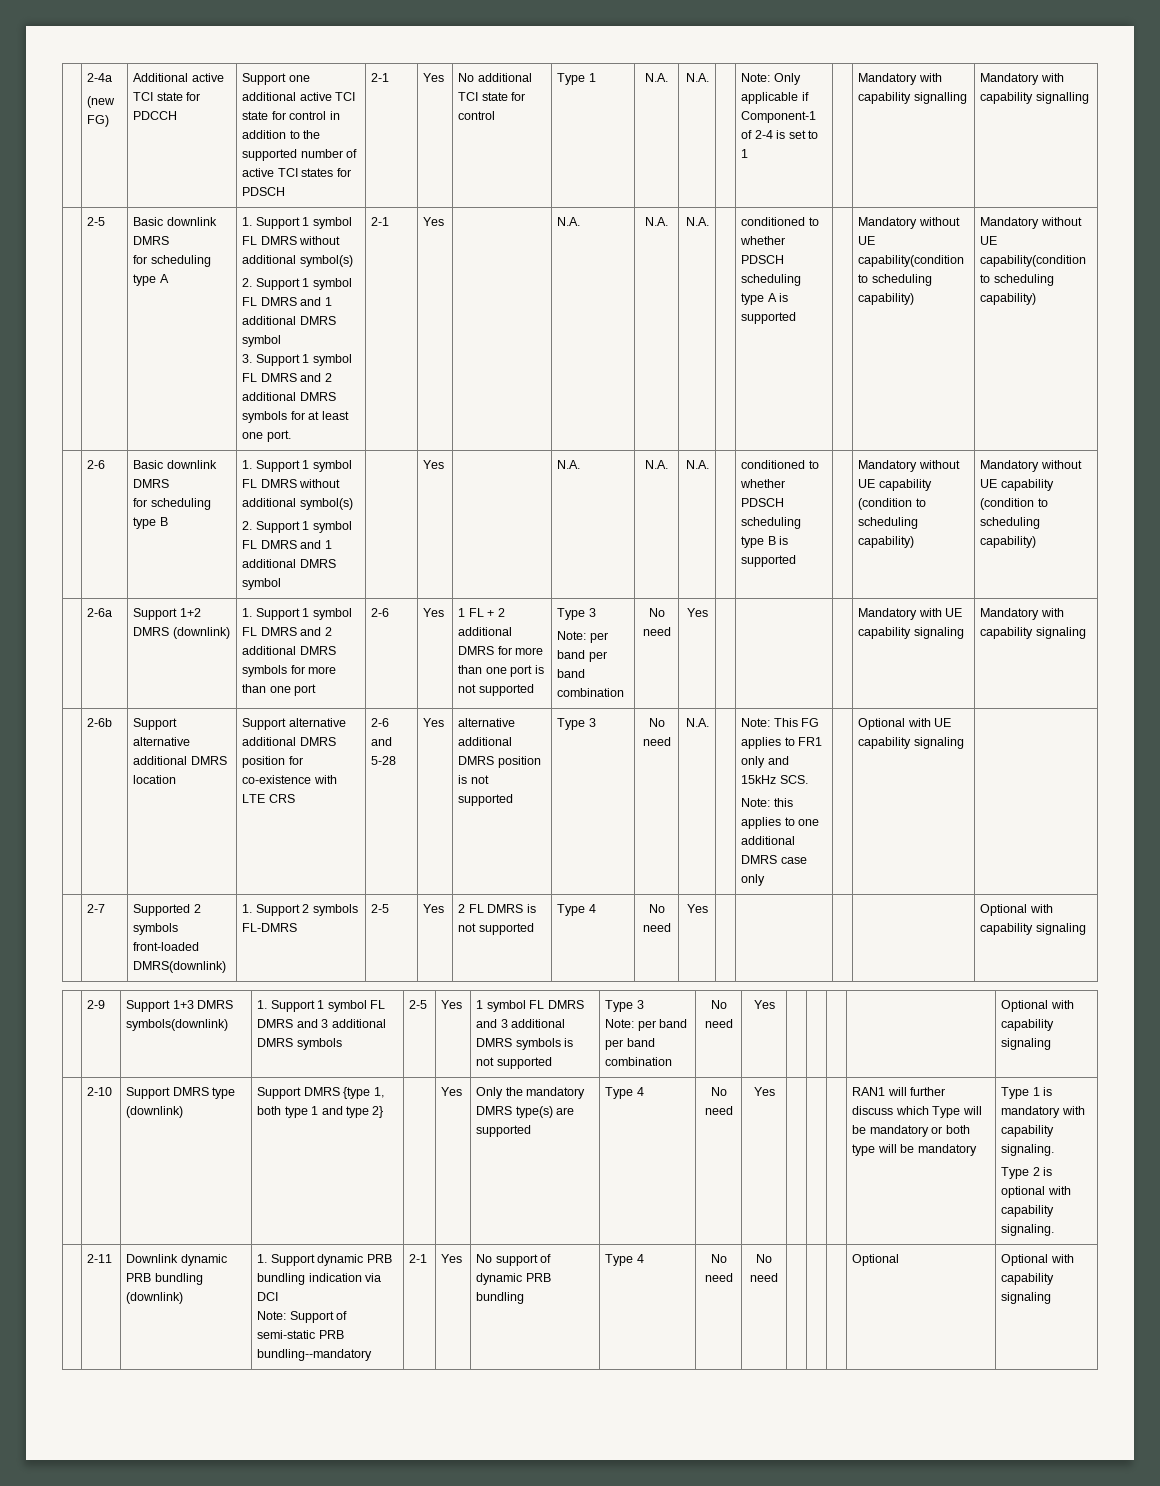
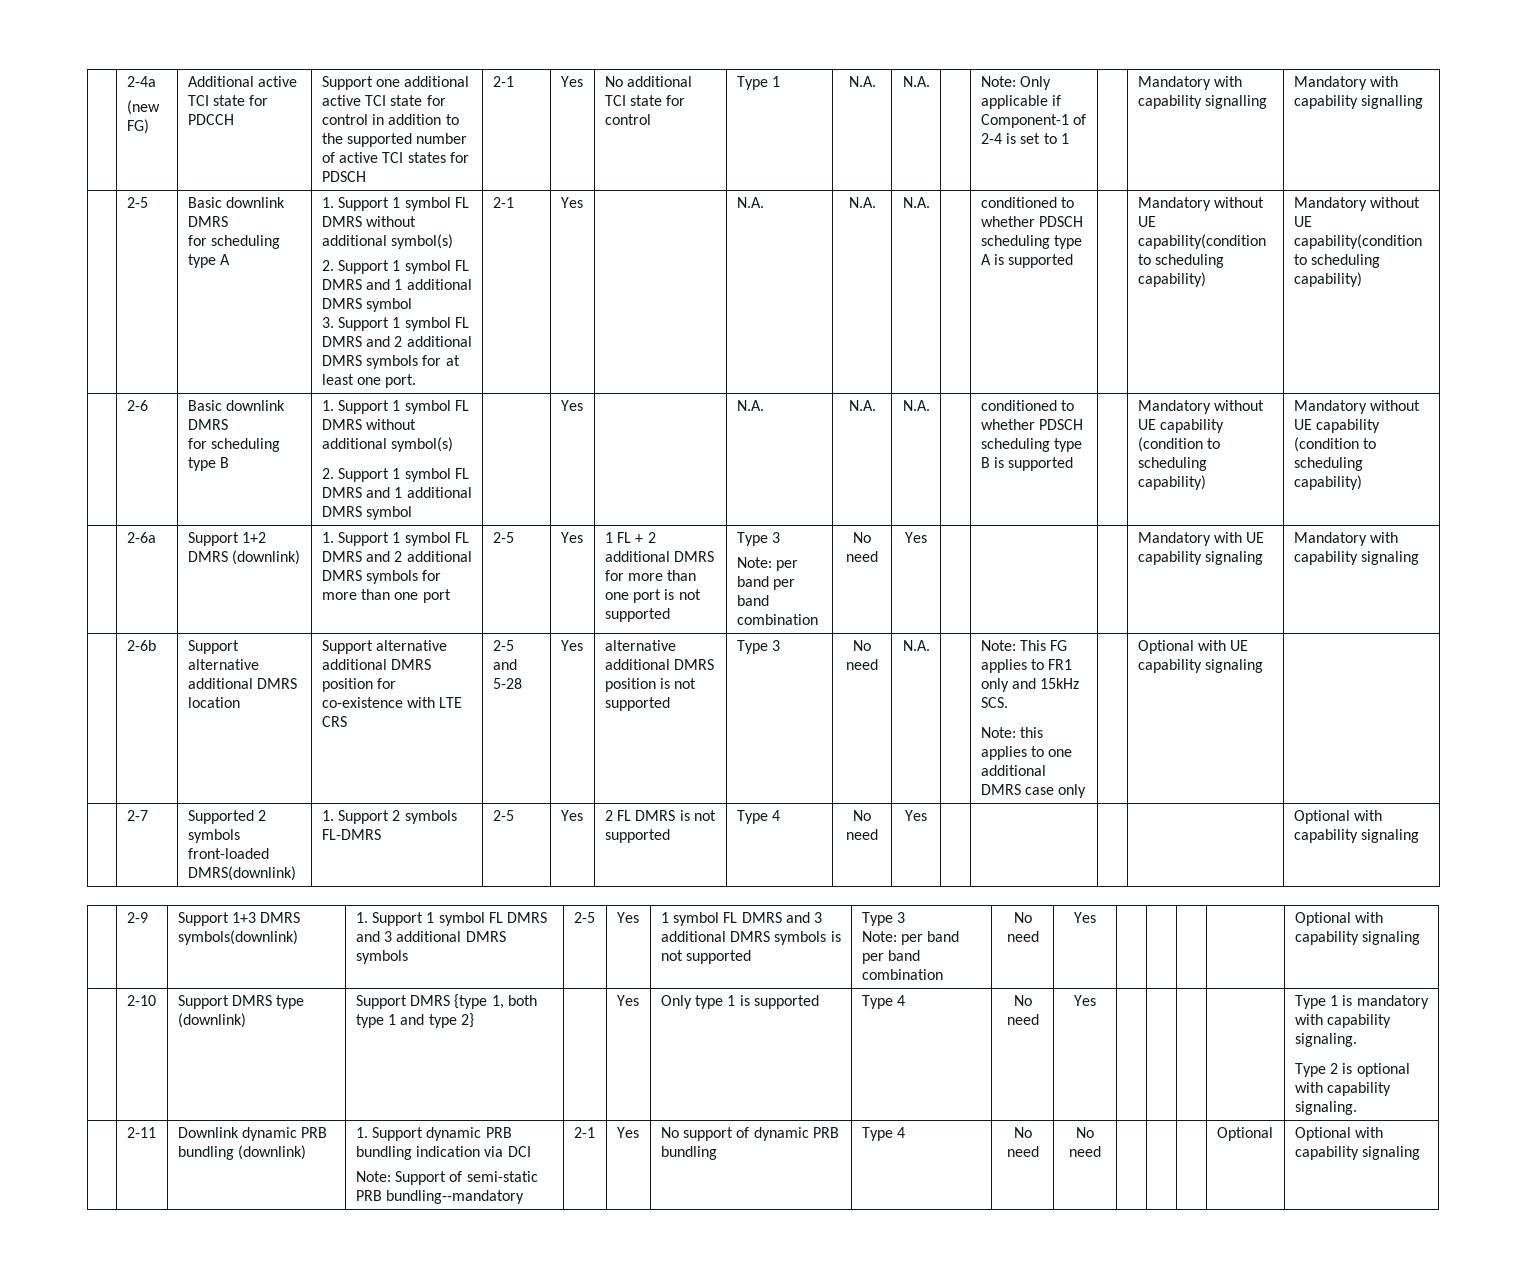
[371,608,390,617] 2-6 -> [492,532,514,543] 2-5
[371,718,390,727] 2-6 -> [492,640,514,651] 2-5
[505,1087,586,1099] [476,1106,575,1118] [476,1125,532,1137] [605,1087,644,1099] [710,1087,727,1096] [704,1106,733,1115] [753,1087,775,1096] [852,1087,946,1096] [852,1106,982,1118] [852,1125,970,1137] [852,1144,977,1156] the mandatory DMRS type(s) are supported | Type 4 | No need | Yes | | | | RAN1 will further discuss which Type will be mandatory or both type will be mandatory -> [694,995,819,1009] [861,995,905,1009] [1013,995,1032,1006] [1006,1014,1039,1025] [1074,995,1096,1006] type 1 is supported | Type 4 | No need | Yes | | | |

